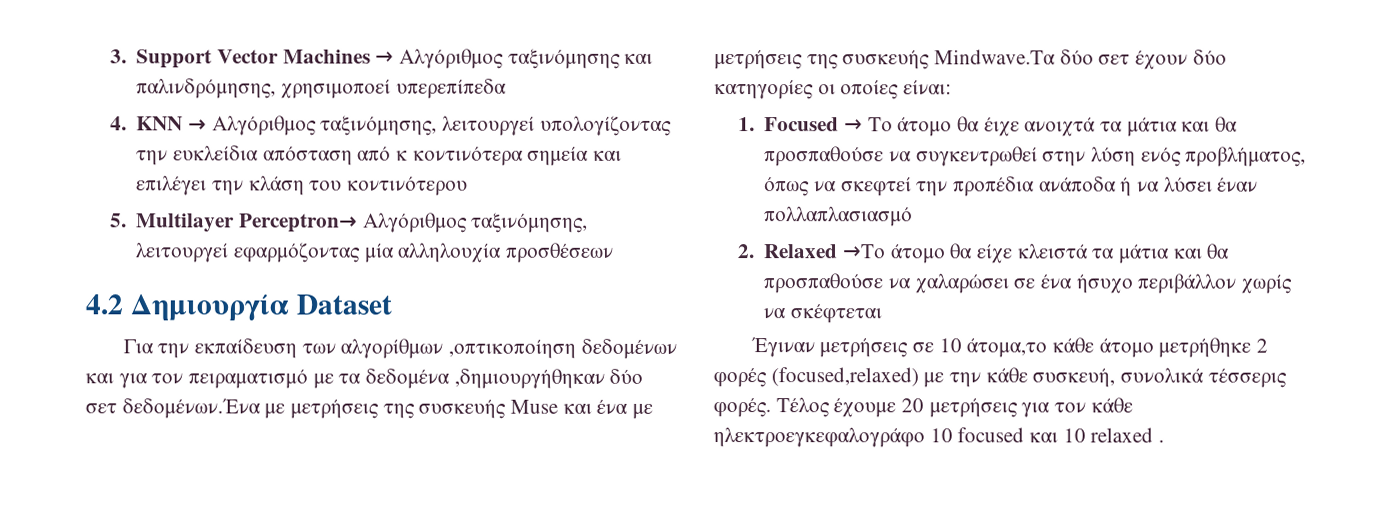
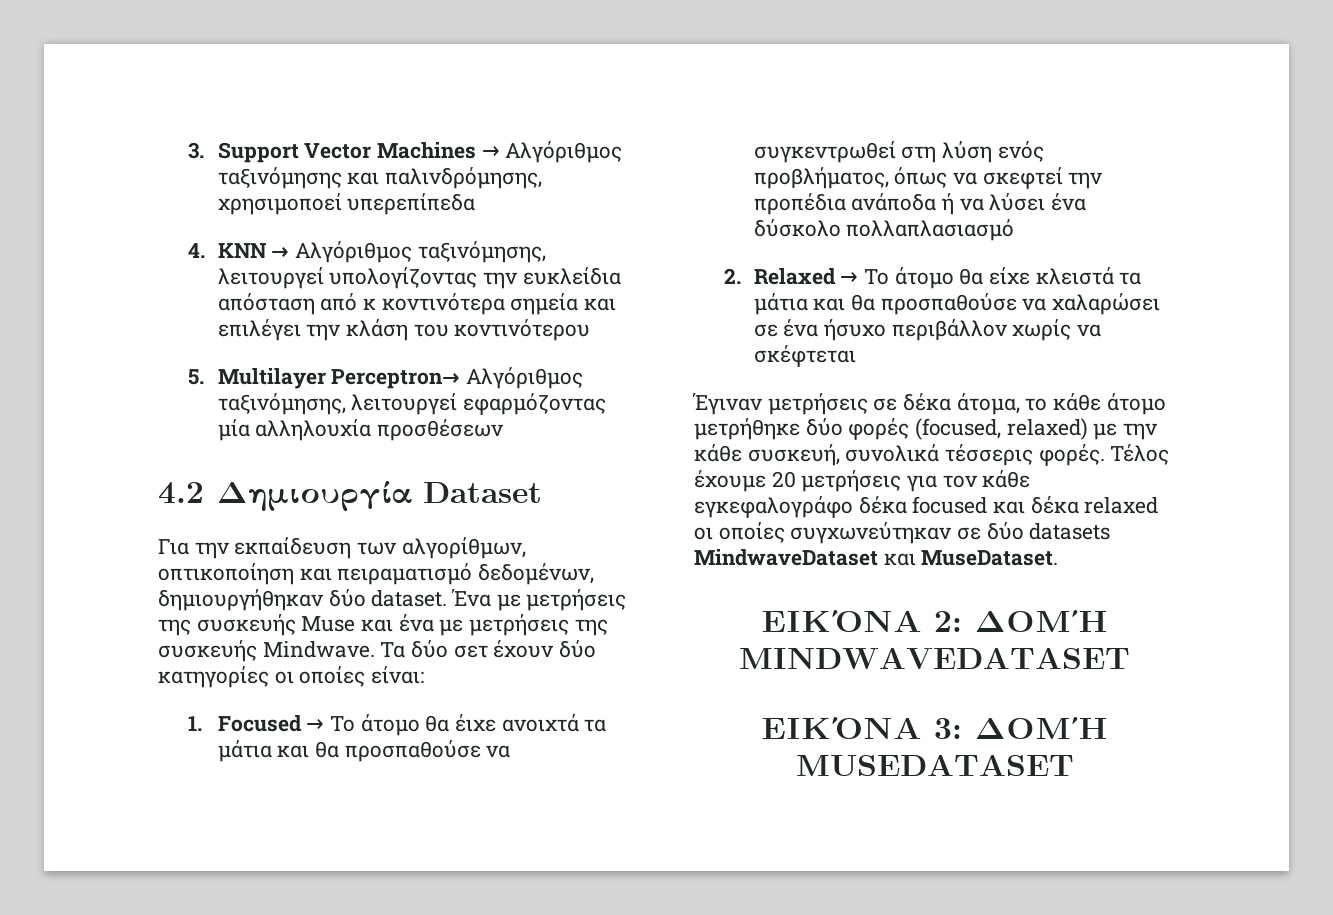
[340,338,677,359] [85,368,644,389] [85,398,261,419] αλγορίθμων ,οπτικοποίηση δεδομένων και για τον πειραματισμό με τα δεδομένα ,δημιουργήθηκαν δύο σετ δεδομένων.Ένα -> [401,537,526,559] [158,563,595,585] [158,588,492,611] αλγορίθμων, οπτικοποίηση και πειραματισμό δεδομένων, δημιουργήθηκαν δύο dataset. Ένα
[934,49,1057,65] Mindwave.Τα -> [262,641,406,658] Mindwave. Τα
[1042,151,1087,167] στην -> [901,146,937,163] στη
[1217,177,1259,192] έναν -> [1051,193,1087,211] [753,219,841,237] ένα δύσκολο
[841,244,886,259] →Το -> [840,269,890,285] → Το
[938,337,1269,358] [713,367,919,388] 10 άτομα,το κάθε άτομο μετρήθηκε 2 φορές (focused,relaxed) -> [903,393,1166,415] [694,418,1088,440] δέκα άτομα, το κάθε άτομο μετρήθηκε δύο φορές (focused, relaxed)
[713,427,1165,448] ηλεκτροεγκεφαλογράφο 10 focused και 10 relaxed . -> [694,496,1159,518] [694,522,1111,544] [694,549,1059,566] [761,610,1108,632] [739,648,1130,669] [761,717,1108,739] [795,755,1074,776] εγκεφαλογράφο δέκα focused και δέκα relaxed οι οποίες συγχωνεύτηκαν σε δύο datasets MindwaveDataset και MuseDataset. // ΕΙΚΌΝΑ 2: ΔΟΜΉ MINDWAVEDATASET // ΕΙΚΌΝΑ 3: ΔΟΜΉ MUSEDATASET

